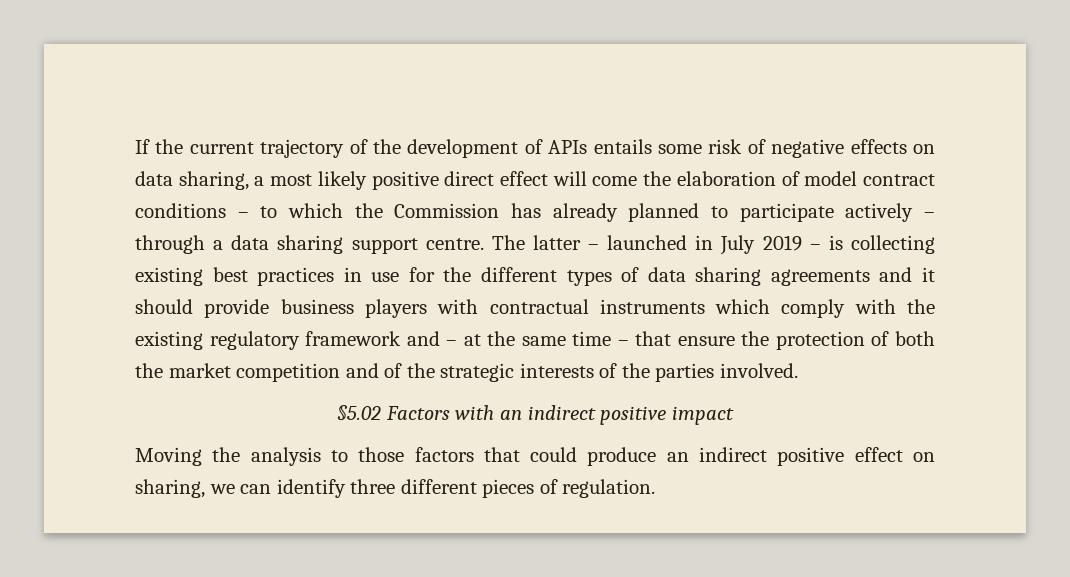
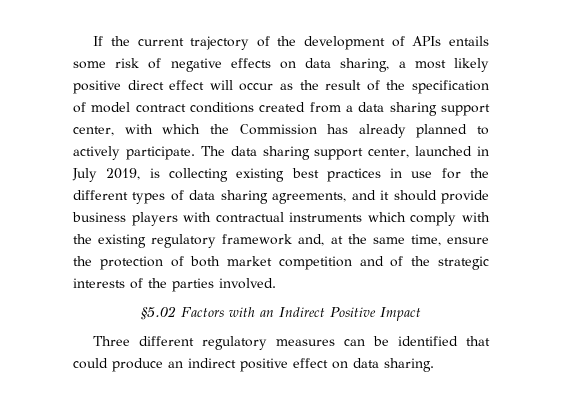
[592,171,935,186] [135,203,278,218] come the elaboration of model contract conditions – to -> [239,80,489,94] [73,102,490,116] [73,124,153,136] occur as the result of the specification of model contract conditions created from a data sharing support center, with
[739,203,935,222] [135,235,600,254] participate actively – through a data sharing support centre. The latter – -> [73,146,410,160] actively participate. The data sharing support center,
[762,235,821,251] 2019 – -> [106,168,141,180] 2019,
[770,269,870,286] agreements -> [272,192,347,204] agreements,
[406,331,458,346] and – -> [298,234,325,246] and,
[572,331,672,346] time – that -> [410,234,441,246] time,
[135,363,163,378] the -> (221, 261) none
[527,405,734,425] [135,447,474,466] indirect positive impact // Moving the analysis to those factors -> [279,307,421,321] [93,336,459,350] Indirect Positive Impact // Three different regulatory measures can be identified
[135,479,656,498] sharing, we can identify three different pieces of regulation. -> [353,358,434,372] data sharing.

